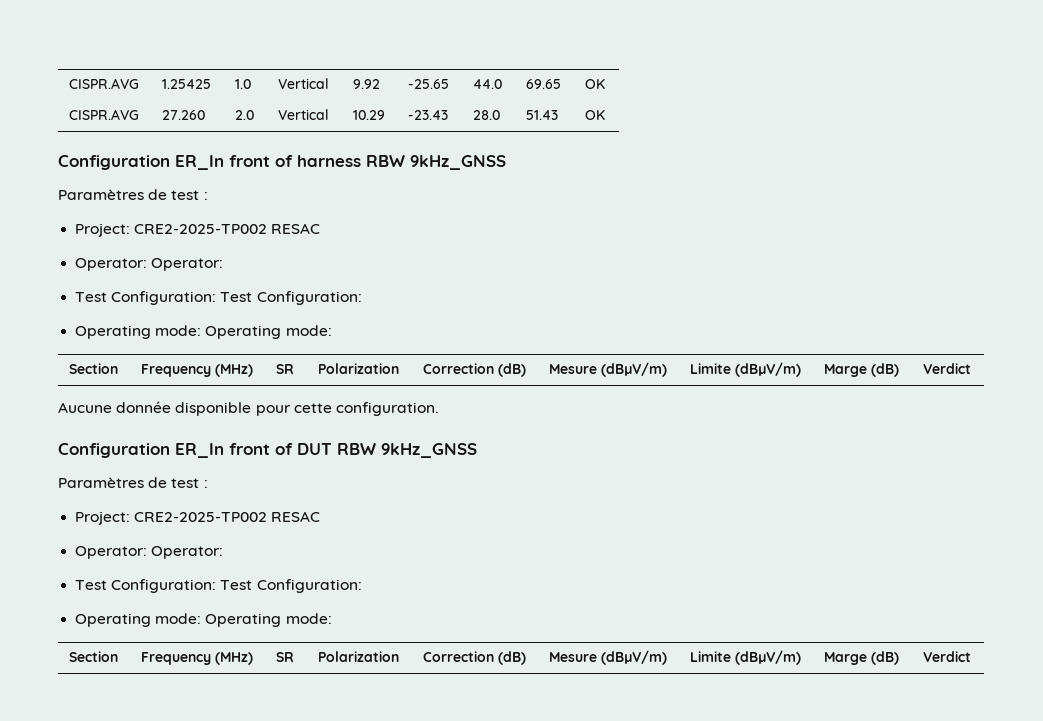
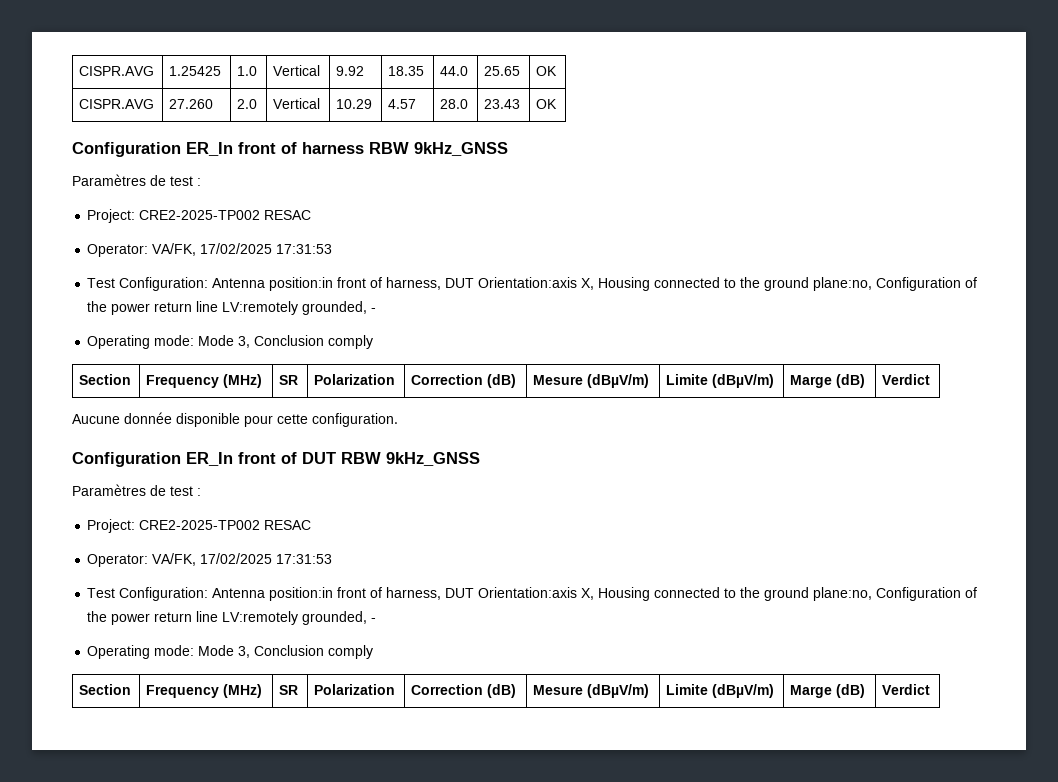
[408,79,450,89] -25.65 -> [388,66,425,76] 18.35
[526,79,562,89] 69.65 -> [484,66,521,76] 25.65
[408,110,449,120] -23.43 -> [388,99,417,109] 4.57
[526,110,559,120] 51.43 -> [484,99,521,109] 23.43
[151,258,224,271] [75,291,362,305] [75,325,332,339] Operator: // Test Configuration: Test Configuration: // Operating mode: Operating mode: -> [152,243,333,256] [87,277,978,291] [87,301,377,315] [87,335,374,349] VA/FK, 17/02/2025 17:31:53 // Test Configuration: Antenna position:in front of harness, DUT Orientation:axis X, Housing connected to the ground plane:no, Configuration of the power return line LV:remotely grounded, - // Operating mode: Mode 3, Conclusion comply
[151,546,224,559] [75,579,362,593] [75,613,332,627] Operator: // Test Configuration: Test Configuration: // Operating mode: Operating mode: -> [152,553,333,566] [87,587,978,601] [87,611,377,625] [87,645,374,659] VA/FK, 17/02/2025 17:31:53 // Test Configuration: Antenna position:in front of harness, DUT Orientation:axis X, Housing connected to the ground plane:no, Configuration of the power return line LV:remotely grounded, - // Operating mode: Mode 3, Conclusion comply

